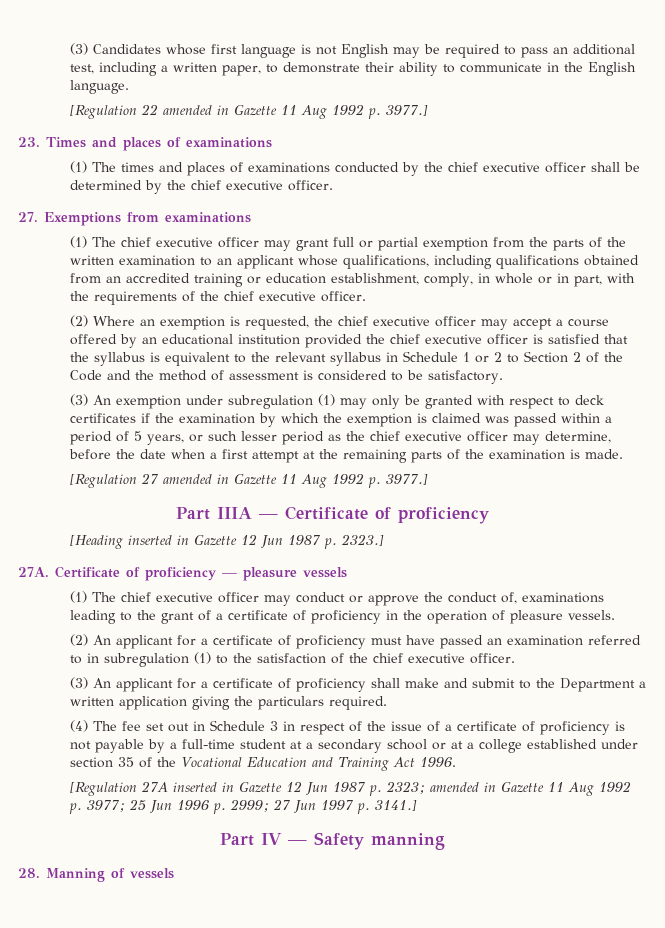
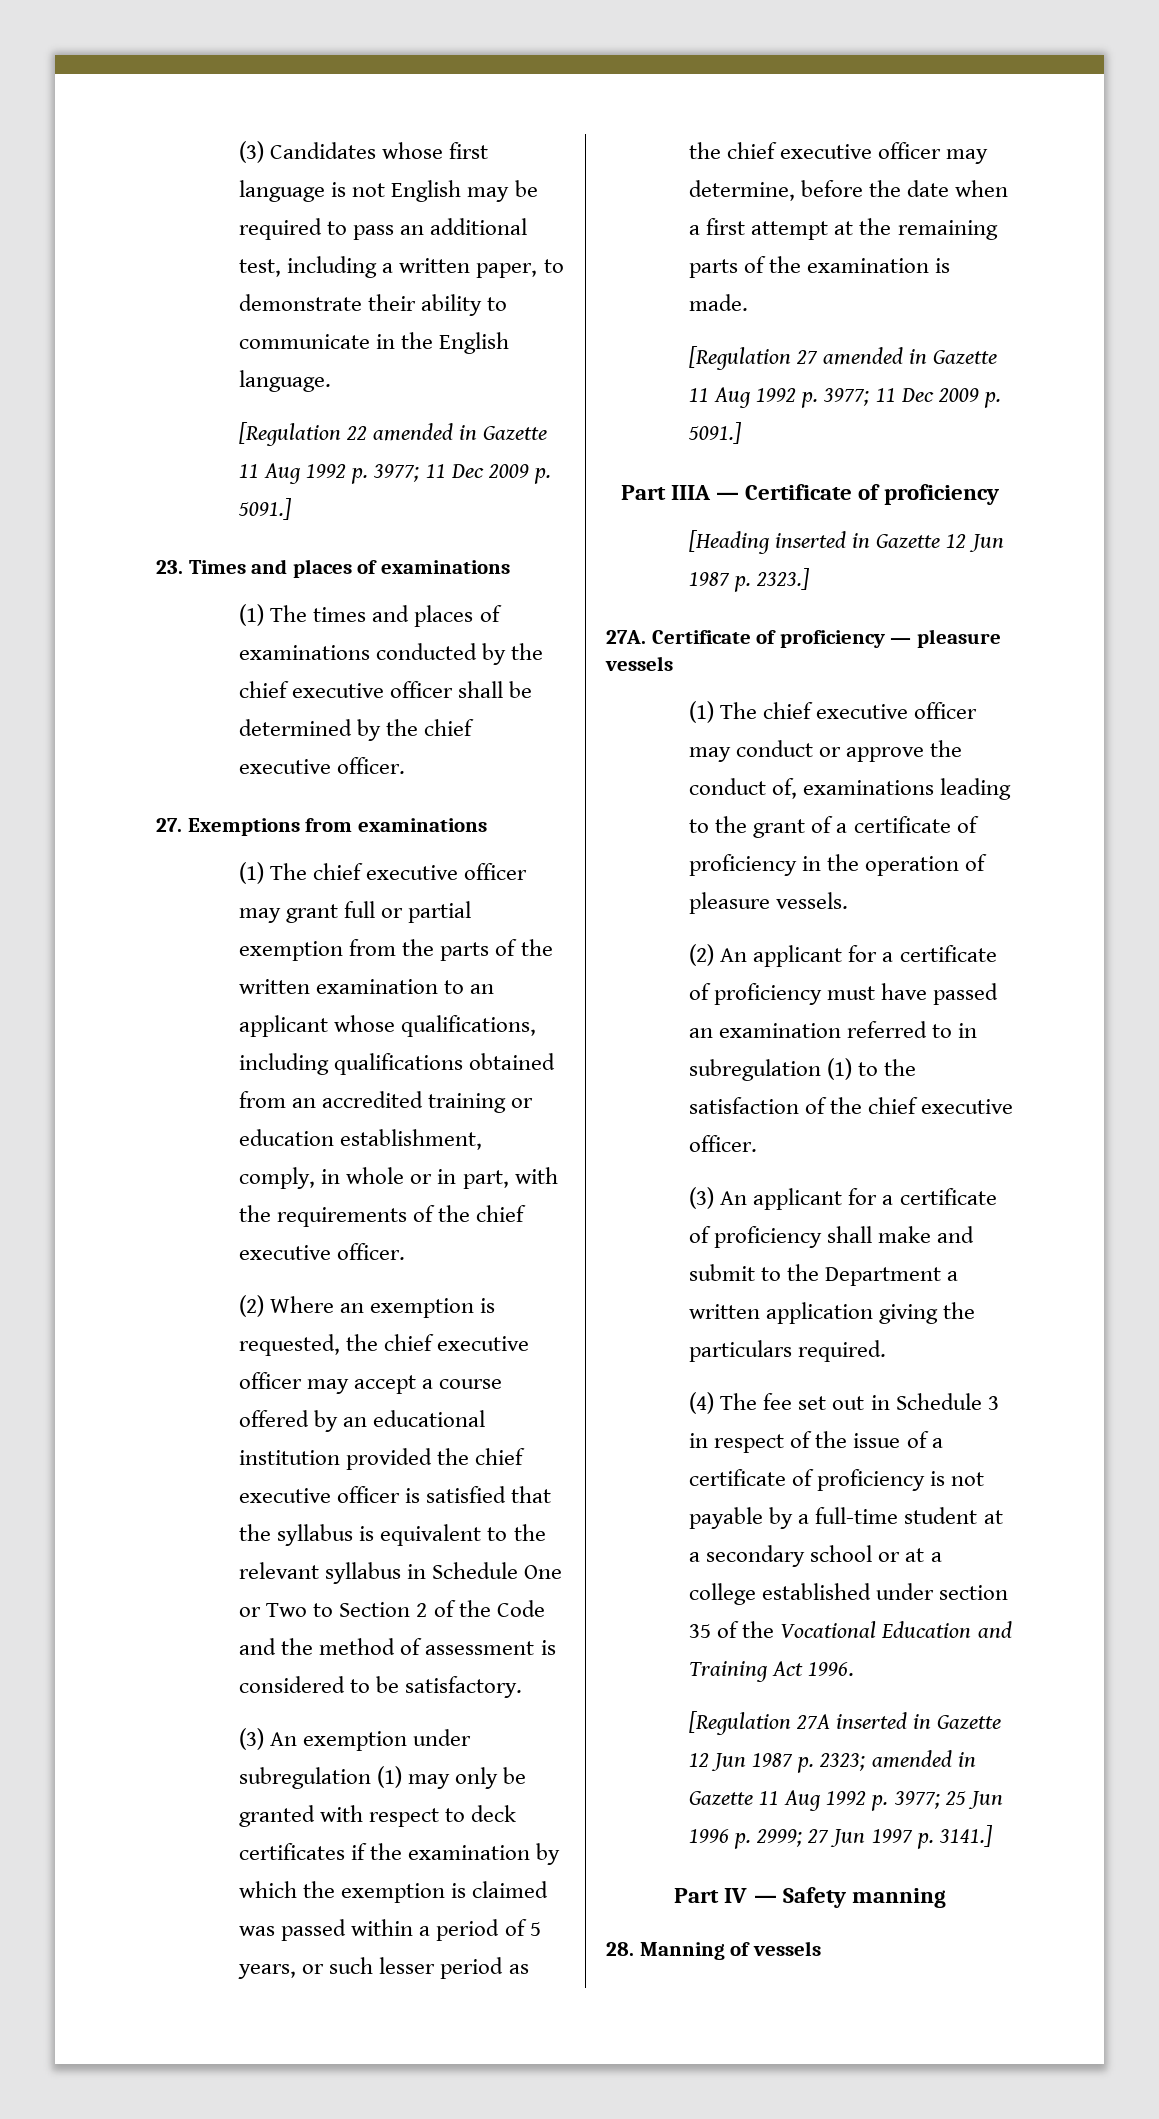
[386,105,429,116] 3977.] -> [373,464,551,484] [238,498,293,520] 3977; 11 Dec 2009 p. 5091.]
[463,352,503,363] 1 or 2 -> [524,1565,563,1579] [239,1603,308,1617] One or Two
[386,474,429,485] 3977.] -> [823,388,1001,408] [688,422,743,444] 3977; 11 Dec 2009 p. 5091.]

